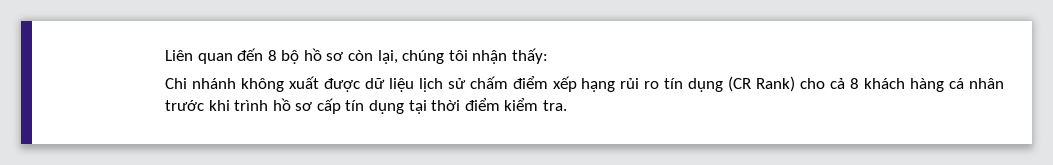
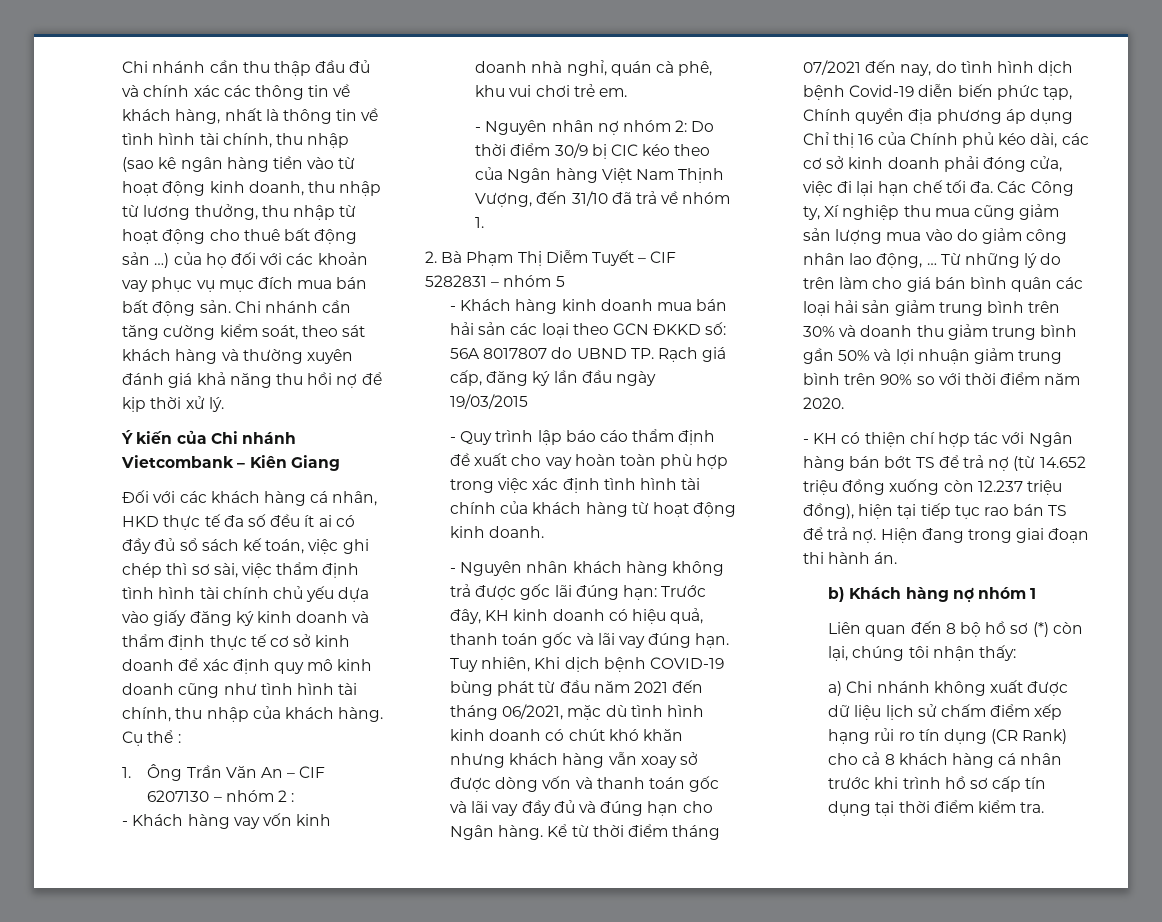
(164, 55) none -> [122,60,371,76] [122,84,351,100] [122,108,379,124] [122,133,350,148] [122,156,356,172] [122,181,382,196] [122,204,357,220] [122,228,358,244] [122,252,368,268] [122,277,368,292] [122,300,352,316] [122,324,366,340] [122,349,353,364] [122,372,382,388] [122,396,224,412] [121,430,296,444] [121,455,340,471] [122,490,378,506] [122,514,355,530] [122,538,369,554] [122,562,360,578] [122,586,370,602] [122,610,370,626] [122,634,351,650] [122,658,373,674] [122,683,358,698] [122,706,384,722] [122,730,181,746] [122,764,326,781] [147,790,295,802] [122,813,332,829] [475,60,713,76] [475,84,627,97] [475,120,715,135] [475,143,711,159] [475,167,725,183] [475,191,731,207] [475,217,485,228] [425,250,677,266] [425,275,565,287] [450,299,728,314] [450,322,727,338] [450,347,727,362] [450,370,657,386] [450,394,529,409] [450,429,716,445] [450,453,729,469] [450,478,701,493] [450,501,737,517] [450,526,545,538] [450,561,725,576] [450,584,707,600] [450,608,704,624] [450,632,730,648] [450,657,725,672] [450,680,704,696] [450,704,705,720] [450,729,684,741] [450,752,699,768] [450,776,720,792] [450,800,713,816] [450,824,721,840] [803,60,1074,76] [803,84,1073,100] [803,108,1074,124] [803,132,1089,148] [803,156,1063,172] [803,180,1074,196] [803,204,1060,220] [803,228,1068,244] [803,253,1062,268] [803,277,1084,292] [803,300,1061,316] [803,324,1078,340] [803,348,1063,364] [803,372,1081,385] [803,397,845,409] [803,432,1073,447] [803,455,1086,471] [803,479,1063,495] [803,503,1068,519] [803,527,1090,543] [803,552,898,564] [828,587,1037,603] Chi nhánh cần thu thập đầu đủ và chính xác các thông tin về khách hàng, nhất là thông tin về tình hình tài chính, thu nhập (sao kê ngân hàng tiền vào từ hoạt động kinh doanh, thu nhập từ lương thưởng, thu nhập từ hoạt động cho thuê bất động sản …) của họ đối với các khoản vay phục vụ mục đích mua bán bất động sản. Chi nhánh cần tăng cường kiểm soát, theo sát khách hàng và thường xuyên đánh giá khả năng thu hồi nợ để kịp thời xử lý. // Ý kiến của Chi nhánh Vietcombank – Kiên Giang // Đối với các khách hàng cá nhân, HKD thực tế đa số đều ít ai có đầy đủ sổ sách kế toán, việc ghi chép thì sơ sài, việc thẩm định tình hình tài chính chủ yếu dựa vào giấy đăng ký kinh doanh và thẩm định thực tế cơ sở kinh doanh để xác định quy mô kinh doanh cũng như tình hình tài chính, thu nhập của khách hàng. Cụ thể : // 1. Ông Trần Văn An – CIF 6207130 – nhóm 2 : // - Khách hàng vay vốn kinh doanh nhà nghỉ, quán cà phê, khu vui chơi trẻ em. // - Nguyên nhân nợ nhóm 2: Do thời điểm 30/9 bị CIC kéo theo của Ngân hàng Việt Nam Thịnh Vượng, đến 31/10 đã trả về nhóm 1. // 2. Bà Phạm Thị Diễm Tuyết – CIF 5282831 – nhóm 5 // - Khách hàng kinh doanh mua bán hải sản các loại theo GCN ĐKKD số: 56A 8017807 do UBND TP. Rạch giá cấp, đăng ký lần đầu ngày 19/03/2015 // - Quy trình lập báo cáo thẩm định đề xuất cho vay hoàn toàn phù hợp trong việc xác định tình hình tài chính của khách hàng từ hoạt động kinh doanh. // - Nguyên nhân khách hàng không trả được gốc lãi đúng hạn: Trước đây, KH kinh doanh có hiệu quả, thanh toán gốc và lãi vay đúng hạn. Tuy nhiên, Khi dịch bệnh COVID-19 bùng phát từ đầu năm 2021 đến tháng 06/2021, mặc dù tình hình kinh doanh có chút khó khăn nhưng khách hàng vẫn xoay sở được dòng vốn và thanh toán gốc và lãi vay đầy đủ và đúng hạn cho Ngân hàng. Kể từ thời điểm tháng 07/2021 đến nay, do tình hình dịch bệnh Covid-19 diễn biến phức tạp, Chính quyền địa phương áp dụng Chỉ thị 16 của Chính phủ kéo dài, các cơ sở kinh doanh phải đóng cửa, việc đi lại hạn chế tối đa. Các Công ty, Xí nghiệp thu mua cũng giảm sản lượng mua vào do giảm công nhân lao động, … Từ những lý do trên làm cho giá bán bình quân các loại hải sản giảm trung bình trên 30% và doanh thu giảm trung bình gần 50% và lợi nhuận giảm trung bình trên 90% so với thời điểm năm 2020. // - KH có thiện chí hợp tác với Ngân hàng bán bớt TS để trả nợ (từ 14.652 triệu đồng xuống còn 12.237 triệu đồng), hiện tại tiếp tục rao bán TS để trả nợ. Hiện đang trong giai đoạn thi hành án. // b) Khách hàng nợ nhóm 1 //
(344, 56) none -> [1032,622,1049,637] (*)
(549, 56) none -> [828,681,843,696] a)

